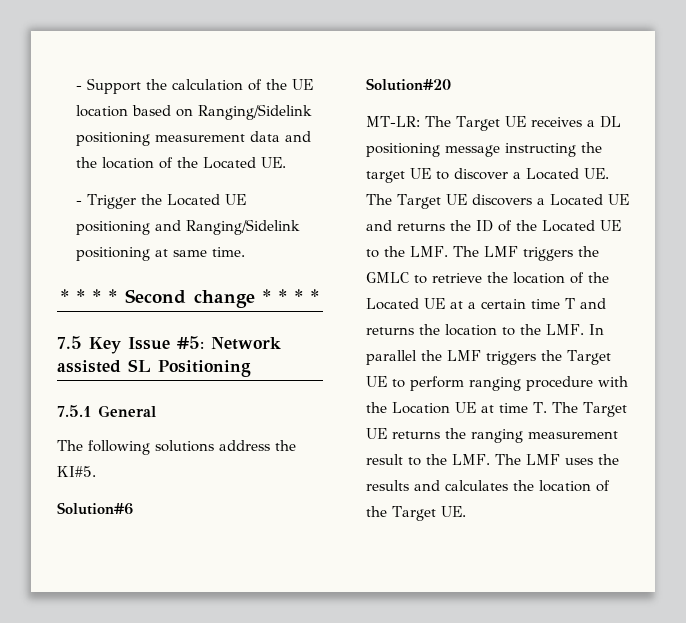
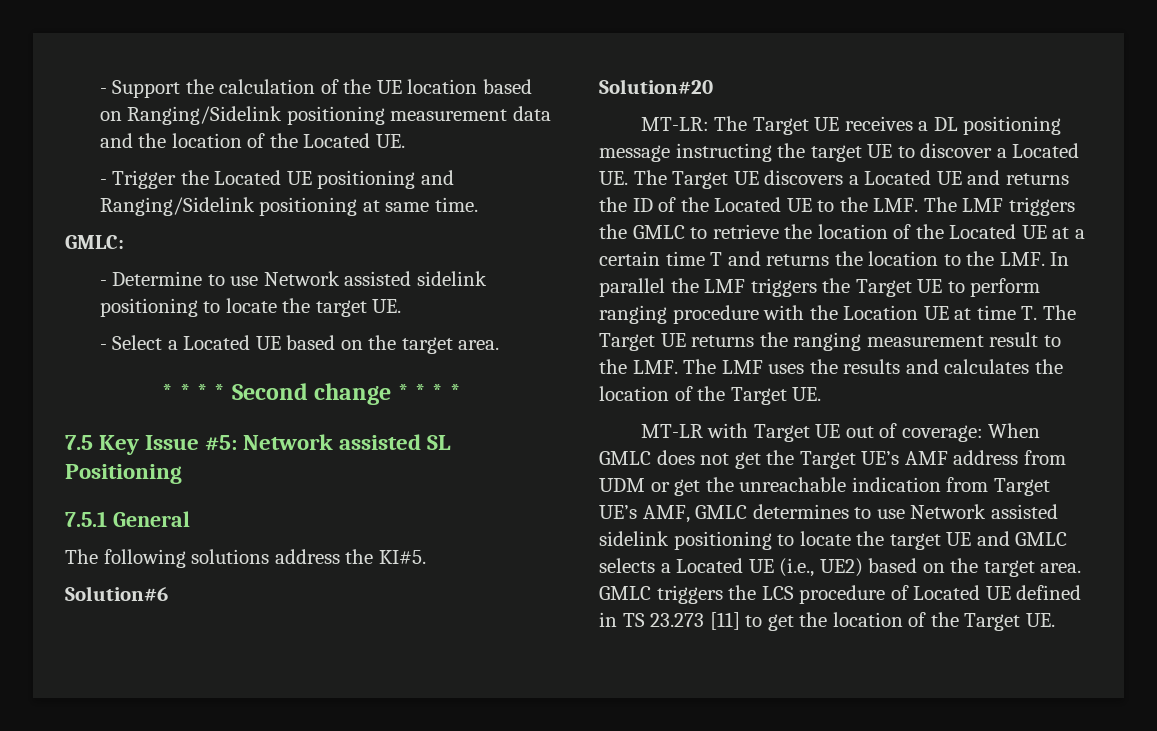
(245, 252) none -> [65,235,124,249] [99,271,487,286] [99,298,402,317] [99,335,500,354] // GMLC: // - Determine to use Network assisted sidelink positioning to locate the target UE. // - Select a Located UE based on the target area.
(466, 511) none -> [640,423,1041,442] [599,450,1066,469] [599,477,1050,496] [599,504,1058,523] [599,531,1068,550] [599,558,1082,577] [599,585,1082,604] [599,612,1055,631] // MT-LR with Target UE out of coverage: When GMLC does not get the Target UE’s AMF address from UDM or get the unreachable indication from Target UE’s AMF, GMLC determines to use Network assisted sidelink positioning to locate the target UE and GMLC selects a Located UE (i.e., UE2) based on the target area. GMLC triggers the LCS procedure of Located UE defined in TS 23.273 [11] to get the location of the Target UE.

